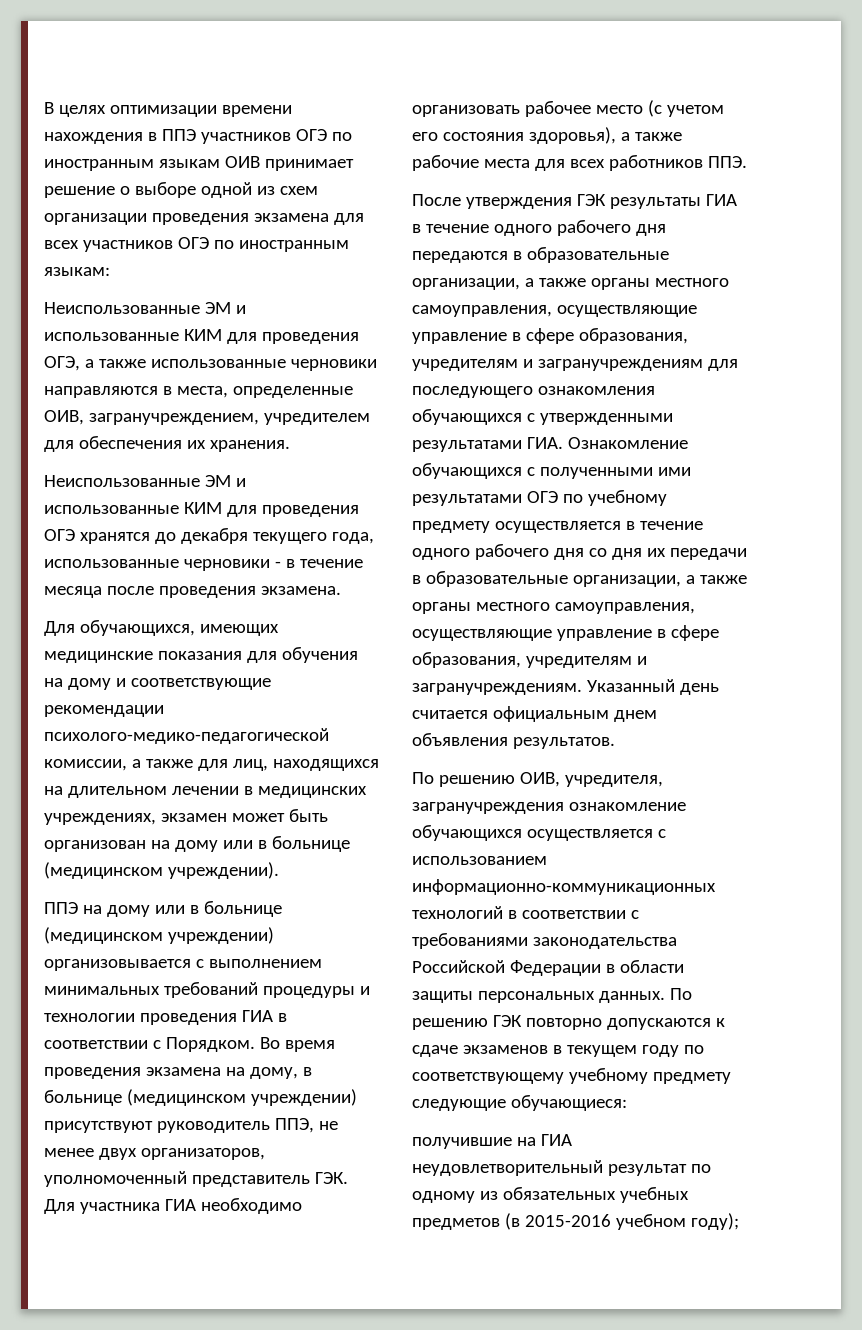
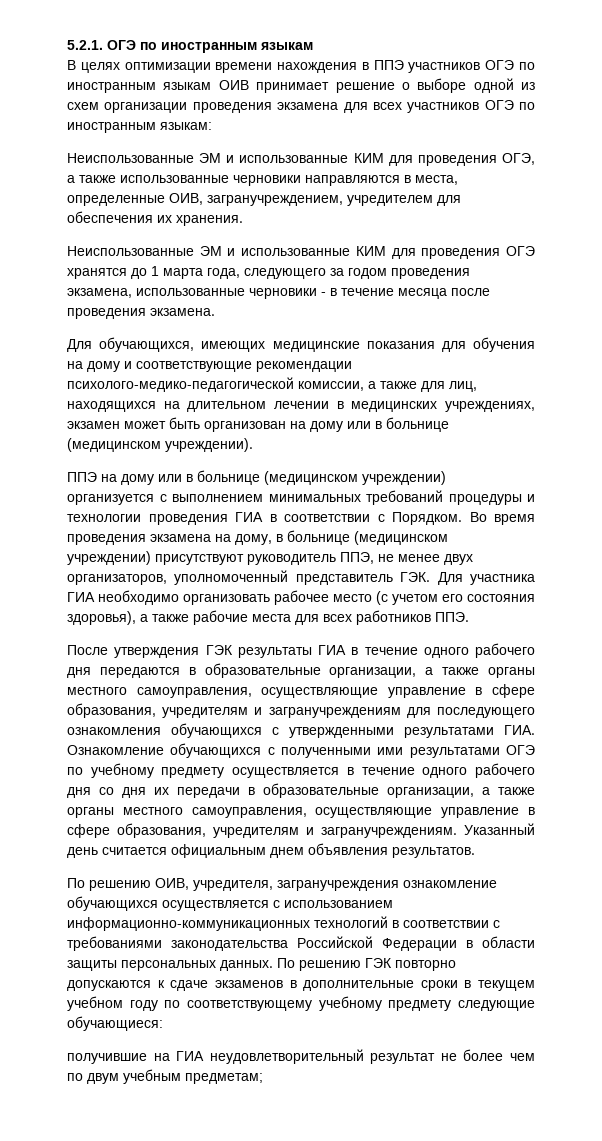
(44, 108) none -> [67,40,313,53] 5.2.1. ОГЭ по иностранным языкам //
[180,528,374,544] декабря текущего года, -> [151,266,470,279] [67,288,132,298] 1 марта года, следующего за годом проведения экзамена,
[44,959,191,971] организовывается -> [67,494,154,505] организуется
[566,1045,637,1057] текущем -> [303,980,535,991] [67,996,123,1011] дополнительные сроки в текущем учебном
[690,1164,711,1173] [412,1187,689,1203] [412,1213,739,1230] по одному из обязательных учебных предметов (в 2015-2016 учебном году); -> [440,1049,535,1061] [67,1069,263,1084] не более чем по двум учебным предметам;

